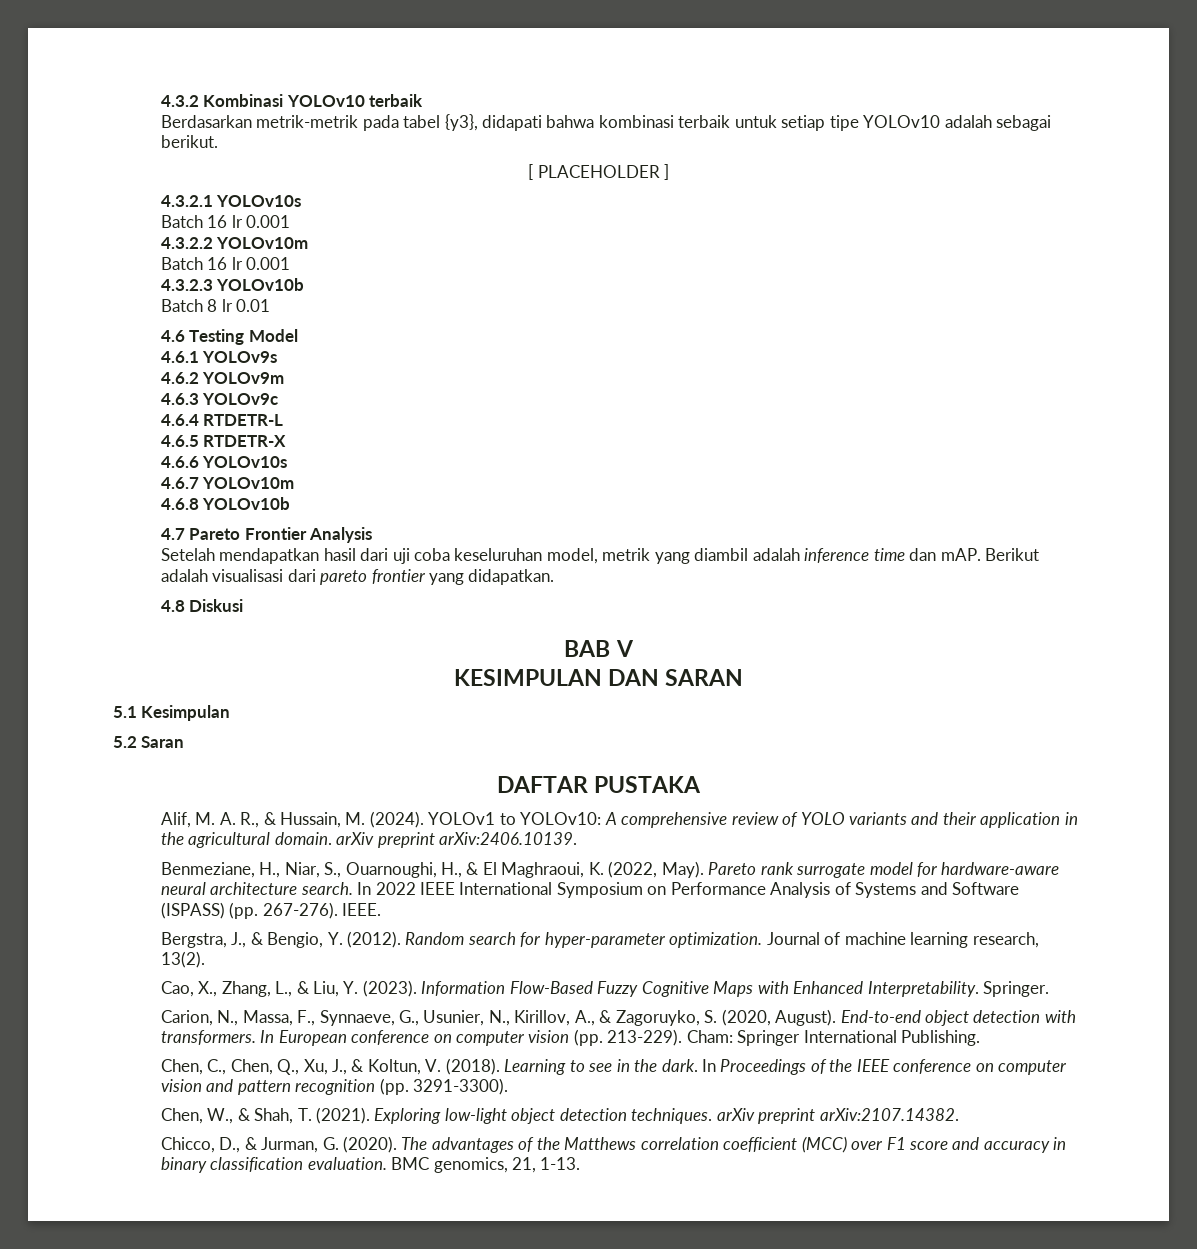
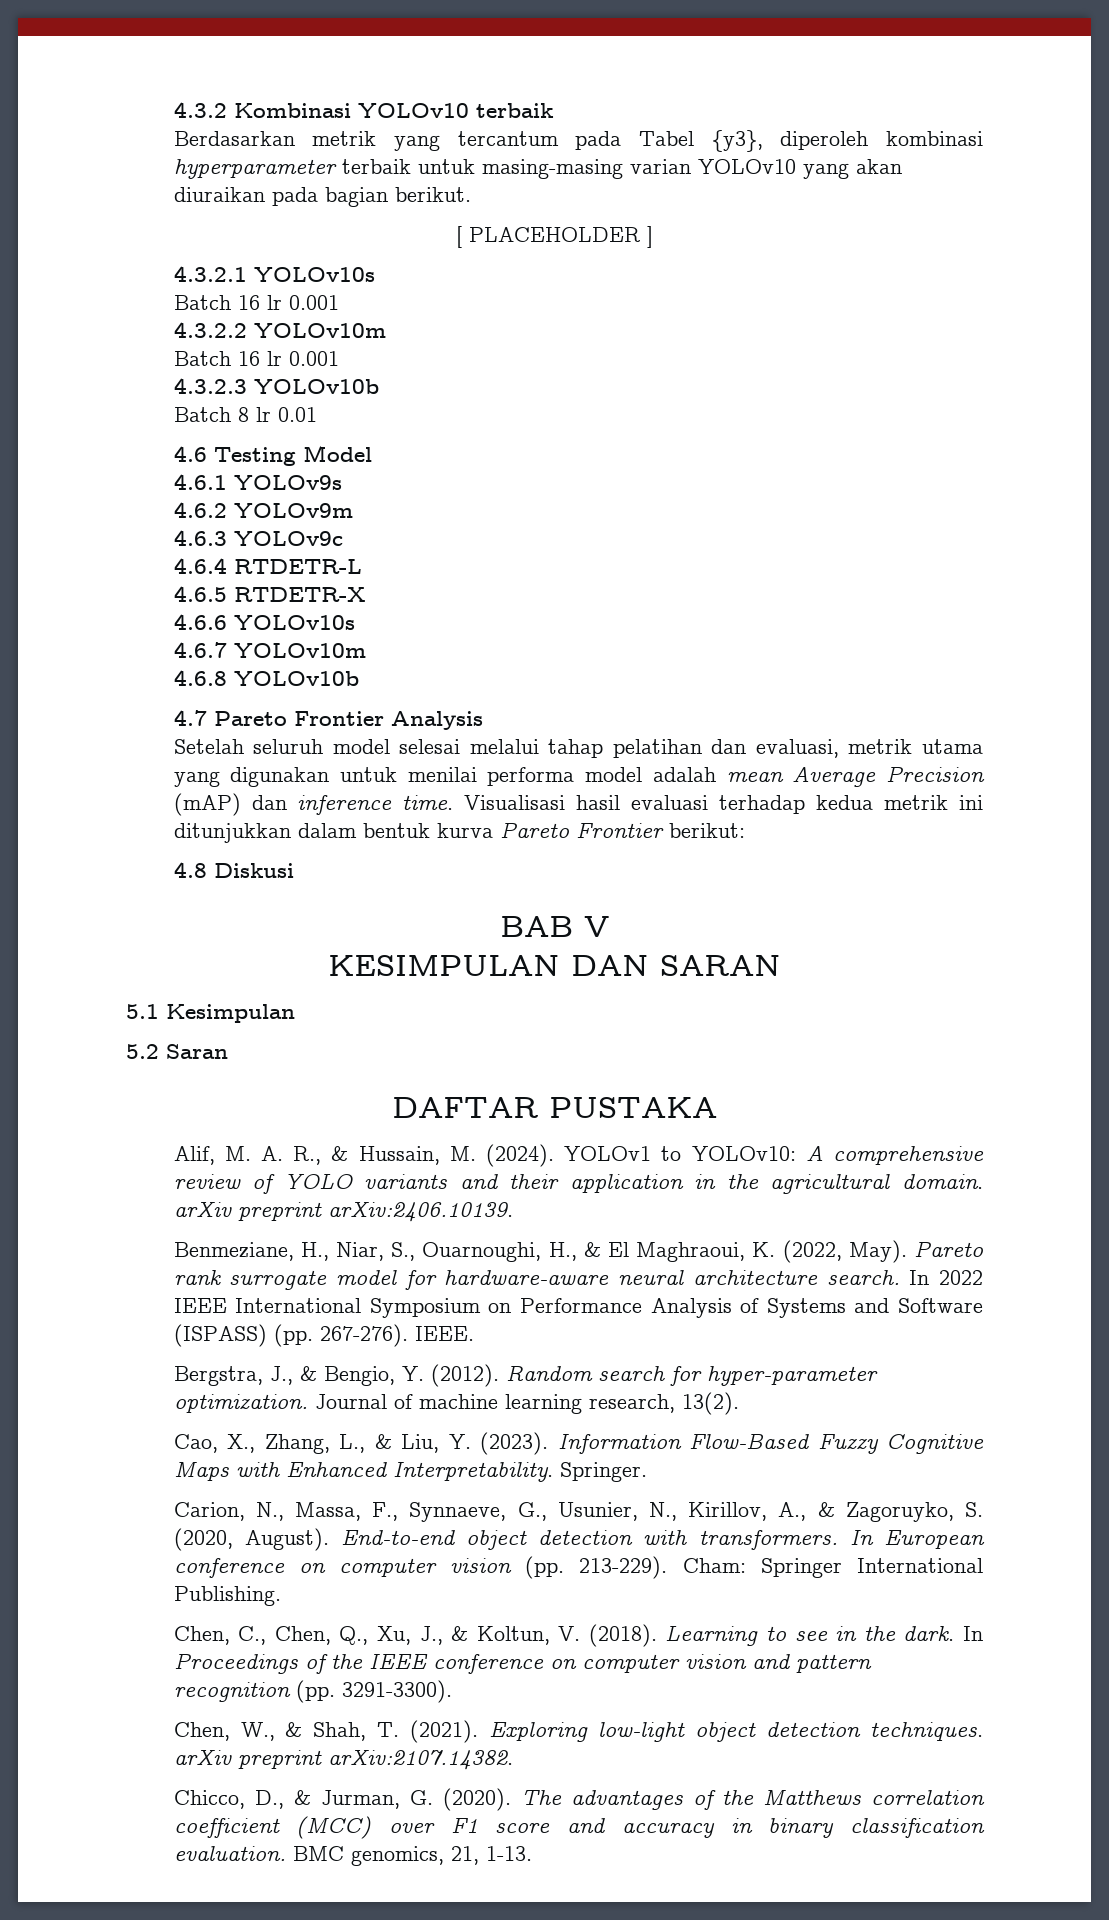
[256,114,1052,131] metrik-metrik pada tabel {y3}, didapati bahwa kombinasi terbaik untuk setiap tipe YOLOv10 adalah sebagai -> [312,130,983,152] [173,159,902,179] [173,187,388,207] metrik yang tercantum pada Tabel {y3}, diperoleh kombinasi hyperparameter terbaik untuk masing-masing varian YOLOv10 yang akan diuraikan pada bagian
[219,548,1039,564] [160,569,555,585] mendapatkan hasil dari uji coba keseluruhan model, metrik yang diambil adalah inference time dan mAP. Berikut adalah visualisasi dari pareto frontier yang didapatkan. -> [253,739,983,758] [173,766,986,787] [173,793,983,816] [173,822,745,843] seluruh model selesai melalui tahap pelatihan dan evaluasi, metrik utama yang digunakan untuk menilai performa model adalah mean Average Precision (mAP) dan inference time. Visualisasi hasil evaluasi terhadap kedua metrik ini ditunjukkan dalam bentuk kurva Pareto Frontier berikut:

